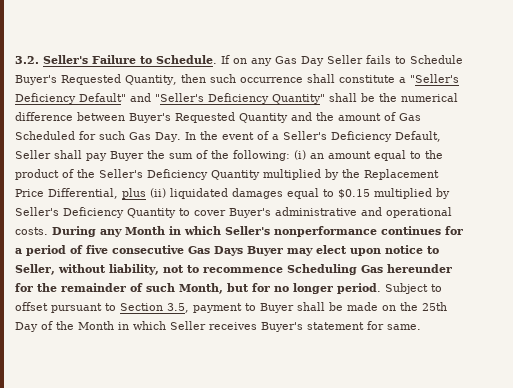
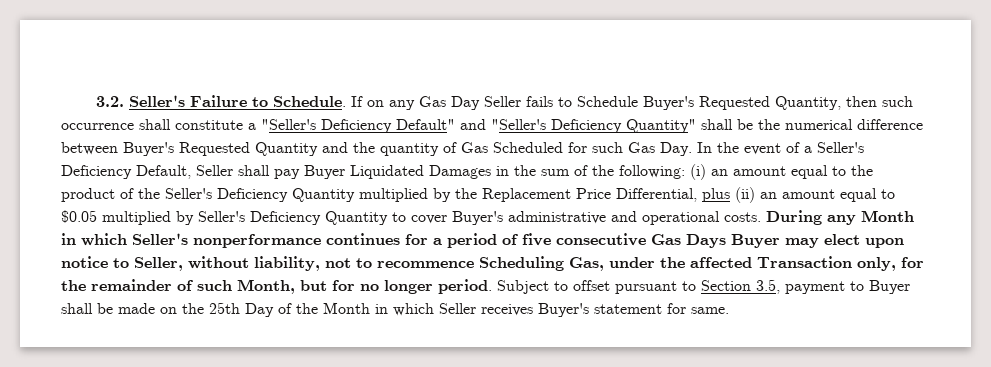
[338,113,381,121] amount -> [380,143,439,156] quantity
(144, 156) none -> [350,165,509,179] Liquidated Damages in
[170,188,370,199] liquidated damages equal to $0.15 -> [760,188,895,202] [61,210,97,223] an amount equal to $0.05
[361,264,452,273] Gas hereunder -> [569,256,896,271] Gas, under the affected Transaction only,

